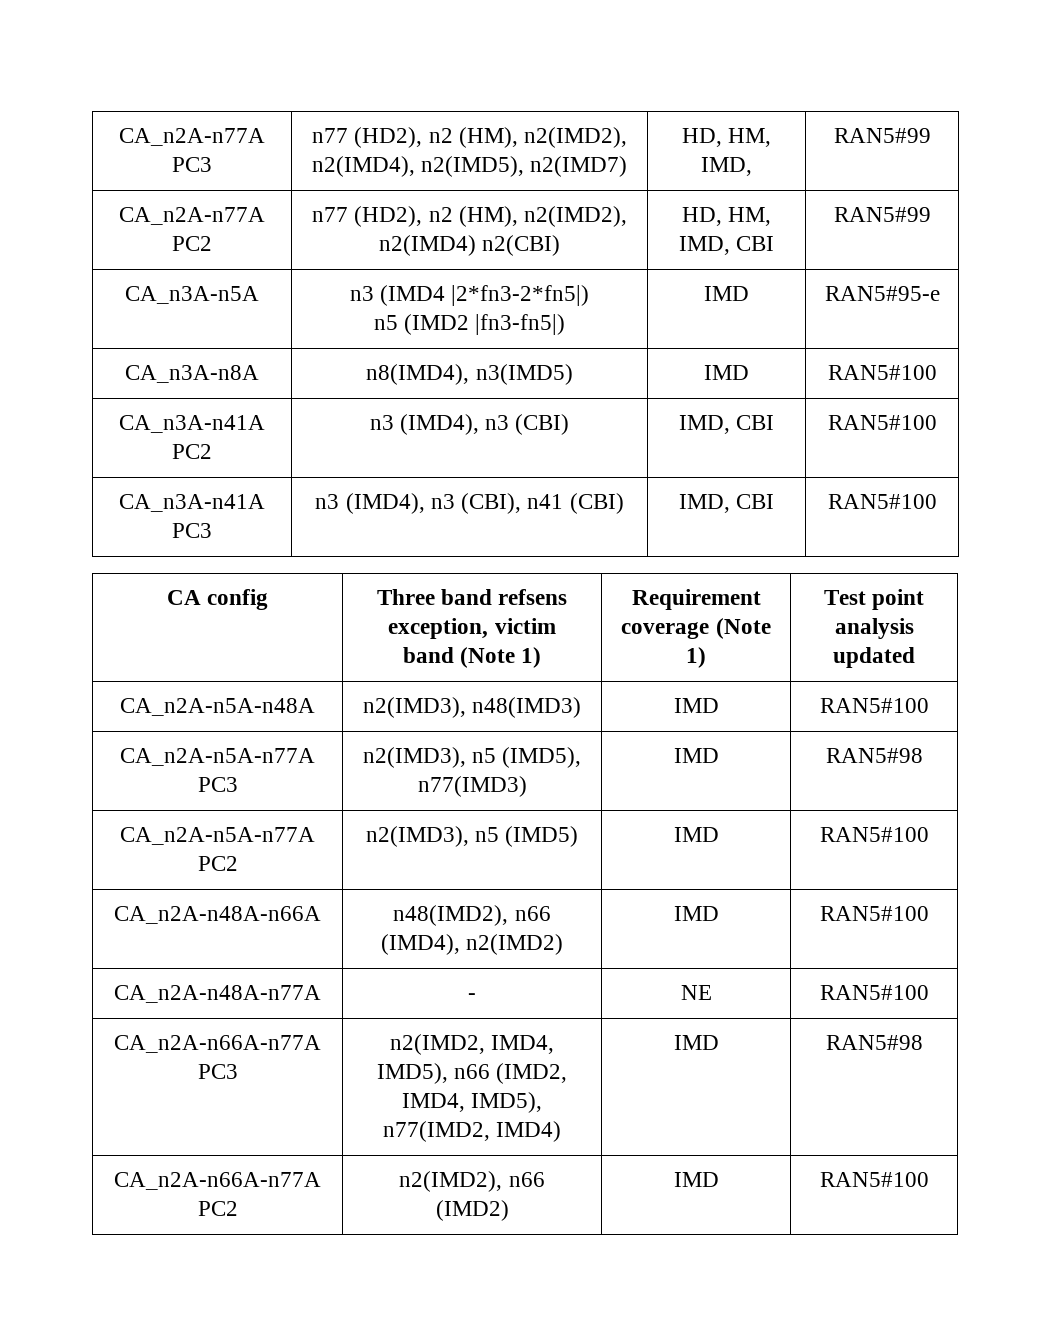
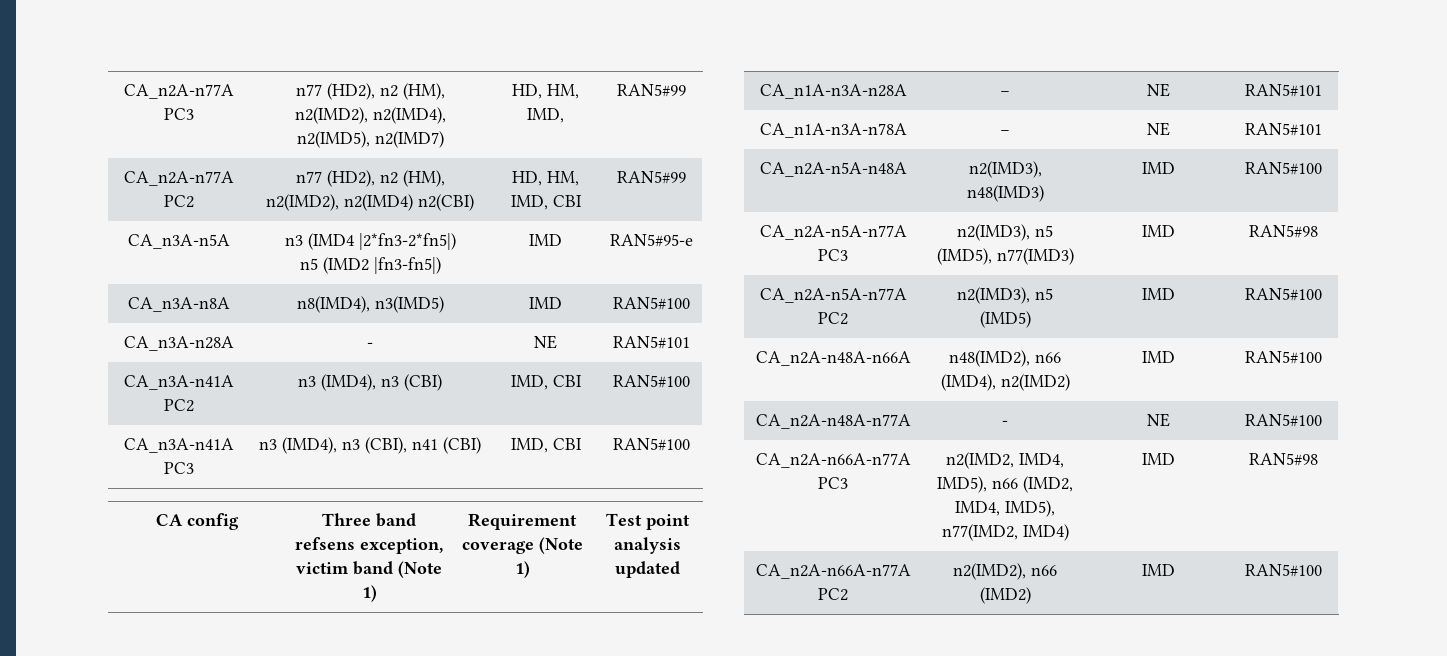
(937, 372) none -> [123,336,234,351] [367,342,373,348] [534,335,557,349] [612,336,690,349] // CA_n3A-n28A | - | NE | RAN5#101
(915, 657) none -> [759,84,907,99] [1000,91,1010,96] [1146,83,1170,97] [1244,84,1322,97] [759,123,907,138] [1000,130,1010,135] [1146,122,1170,136] [1244,123,1322,136] // CA_n1A-n3A-n28A | − | NE | RAN5#101 // CA_n1A-n3A-n78A | − | NE | RAN5#101

